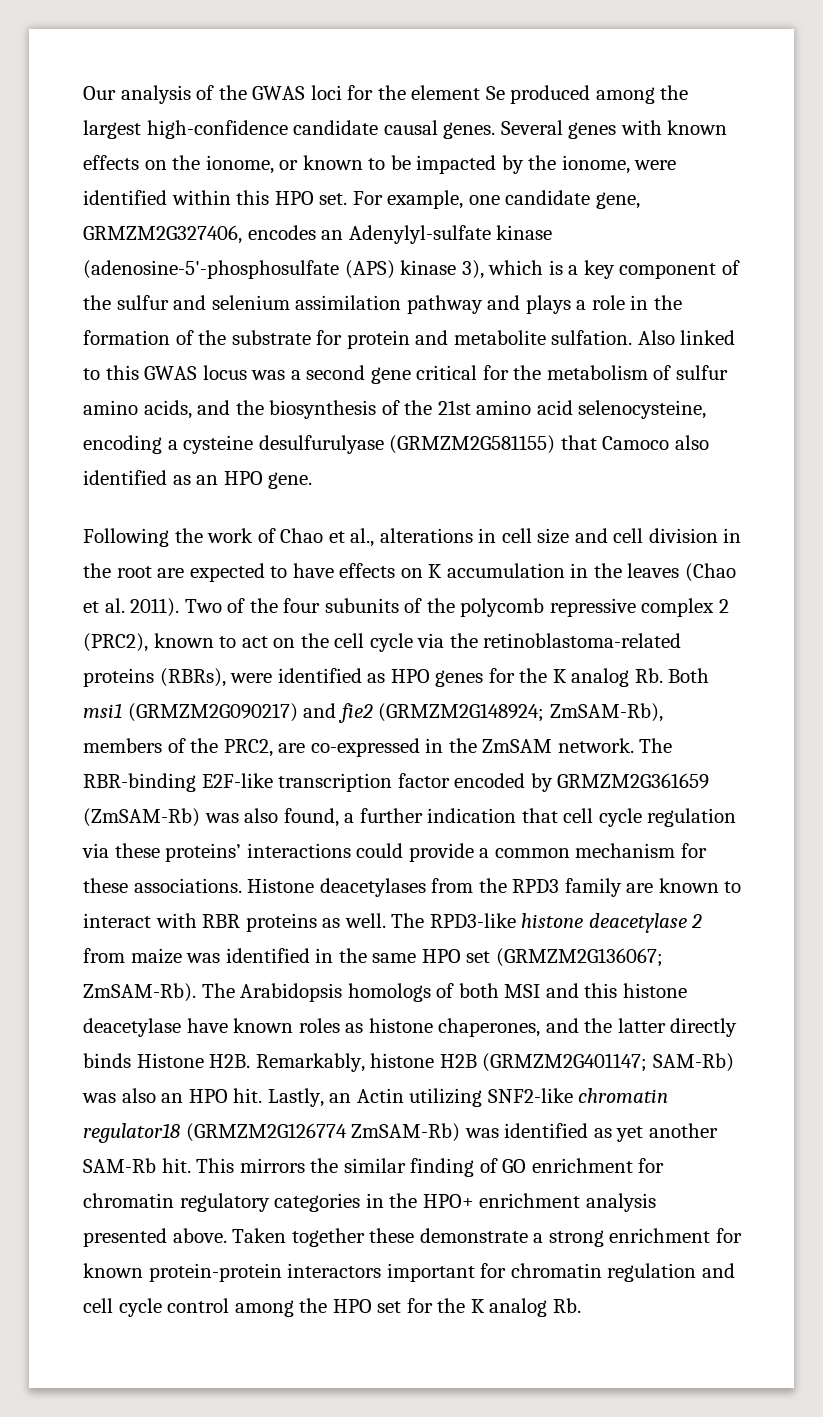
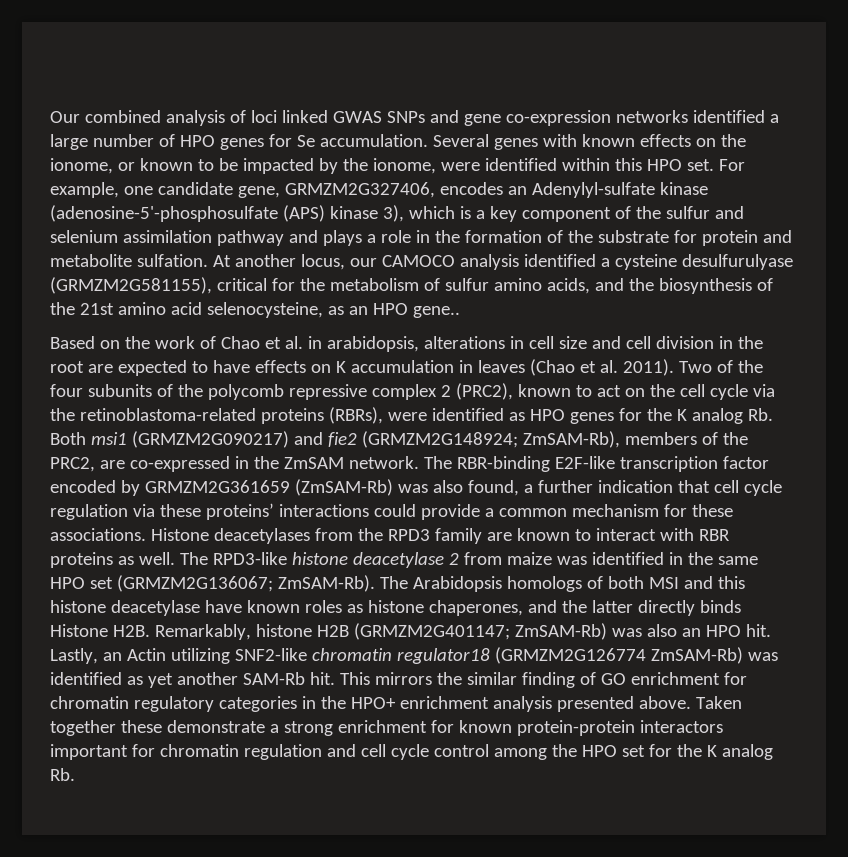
(116, 93) none -> [84,110,161,123] combined
[218,85,689,104] [83,120,496,139] the GWAS loci for the element Se produced among the largest high-confidence candidate causal genes. -> [250,110,779,126] [50,134,428,150] loci linked GWAS SNPs and gene co-expression networks identified a large number of HPO genes for Se accumulation.
[637,330,736,345] [83,365,411,384] Also linked to this GWAS locus was a second gene -> [212,254,793,270] [50,277,212,294] At another locus, our CAMOCO analysis identified a cysteine desulfurulyase (GRMZM2G581155),
[83,435,709,454] [83,470,313,489] [83,528,169,547] encoding a cysteine desulfurulyase (GRMZM2G581155) that Camoco also identified as an HPO gene. // Following -> [327,303,460,318] [50,336,120,349] as an HPO gene.. // Based on
[350,528,375,547] al., -> [284,336,419,352] al. in arabidopsis,
[593,563,622,578] the -> (473, 366) none
[652,1053,734,1072] SAM-Rb) -> [514,623,607,640] ZmSAM-Rb)

